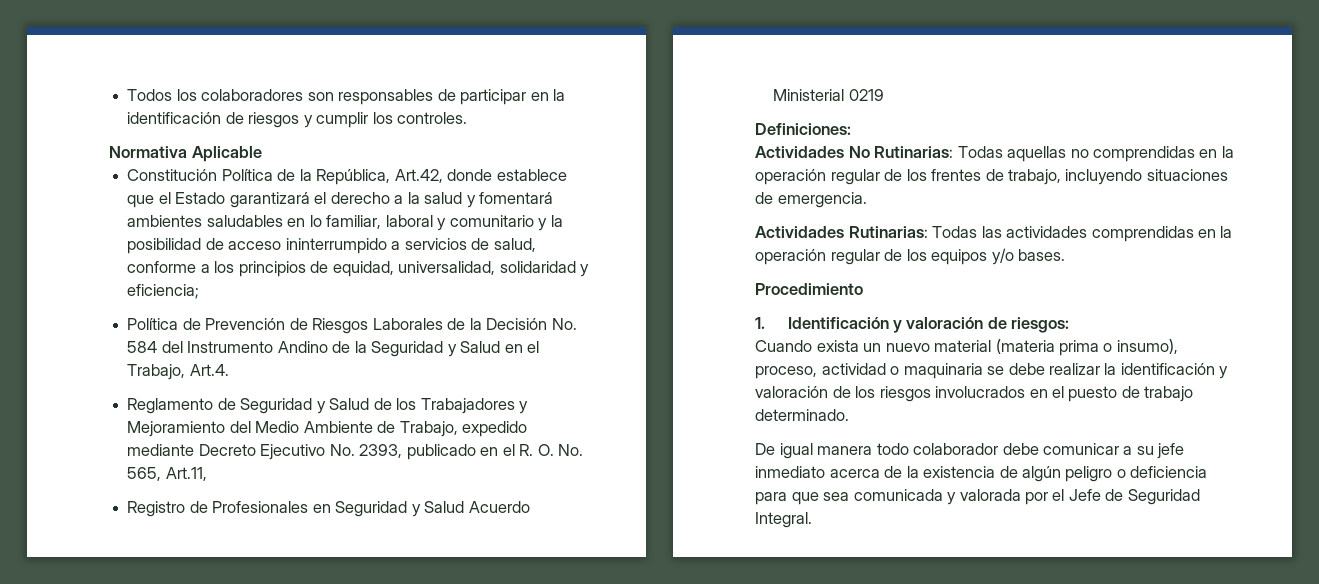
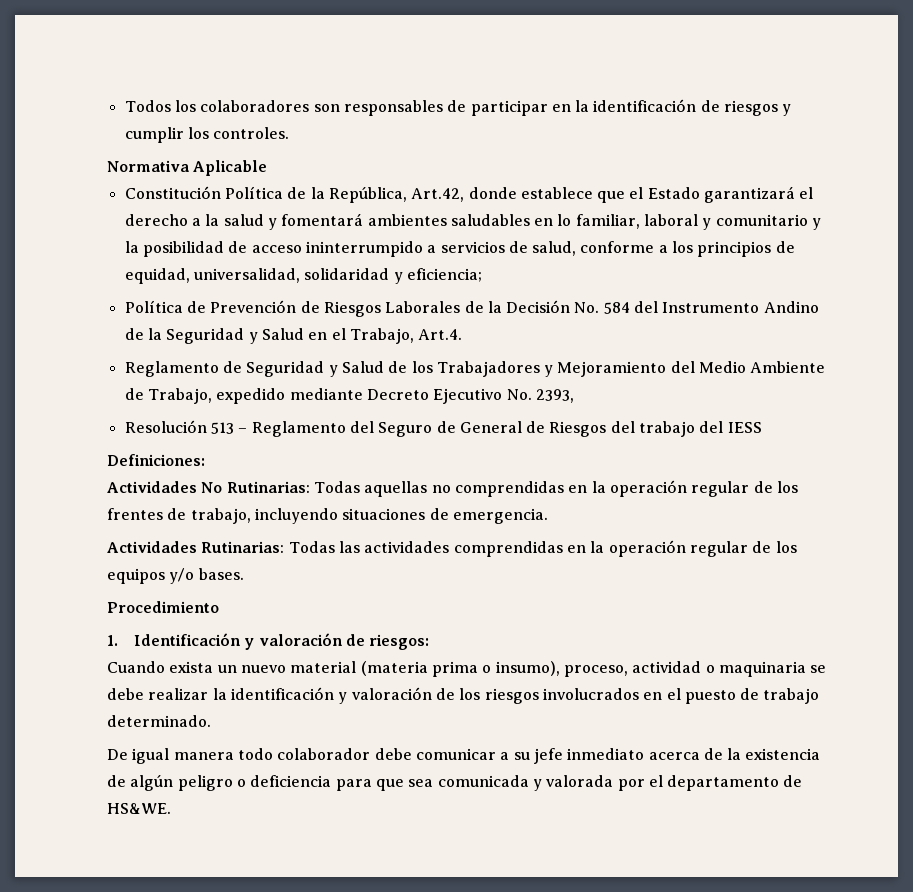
[406,444,583,460] [127,467,207,481] [127,501,530,517] [773,89,884,101] publicado en el R. O. No. 565, Art.11, // Registro de Profesionales en Seguridad y Salud Acuerdo Ministerial 0219 -> [124,420,762,437] // Resolución 513 – Reglamento del Seguro de General de Riesgos del trabajo del IESS
[1068,489,1200,505] [755,512,813,528] Jefe de Seguridad Integral. -> [667,775,803,791] [107,803,172,814] departamento de HS&WE.

